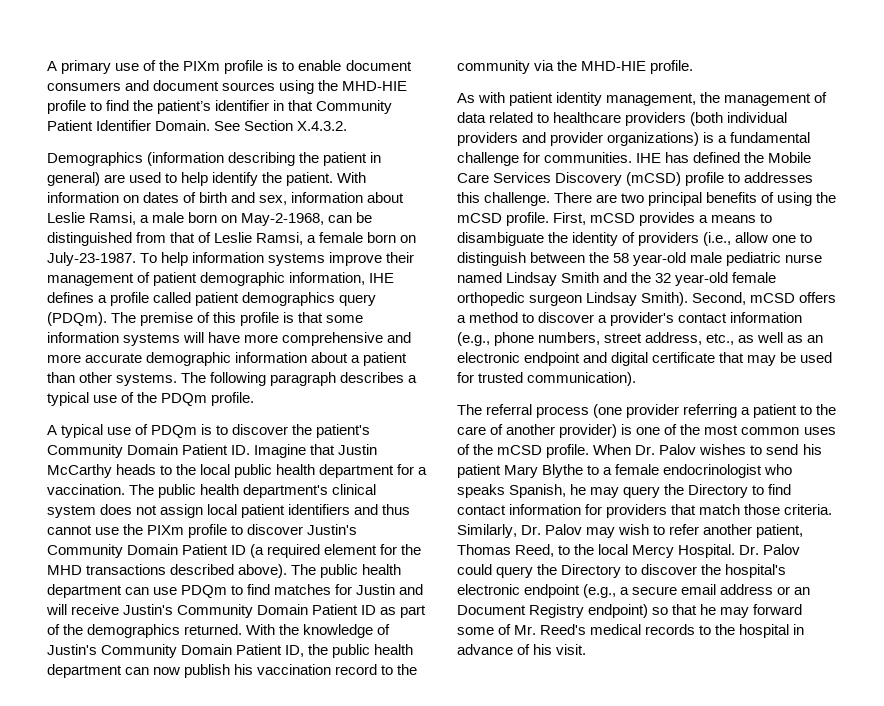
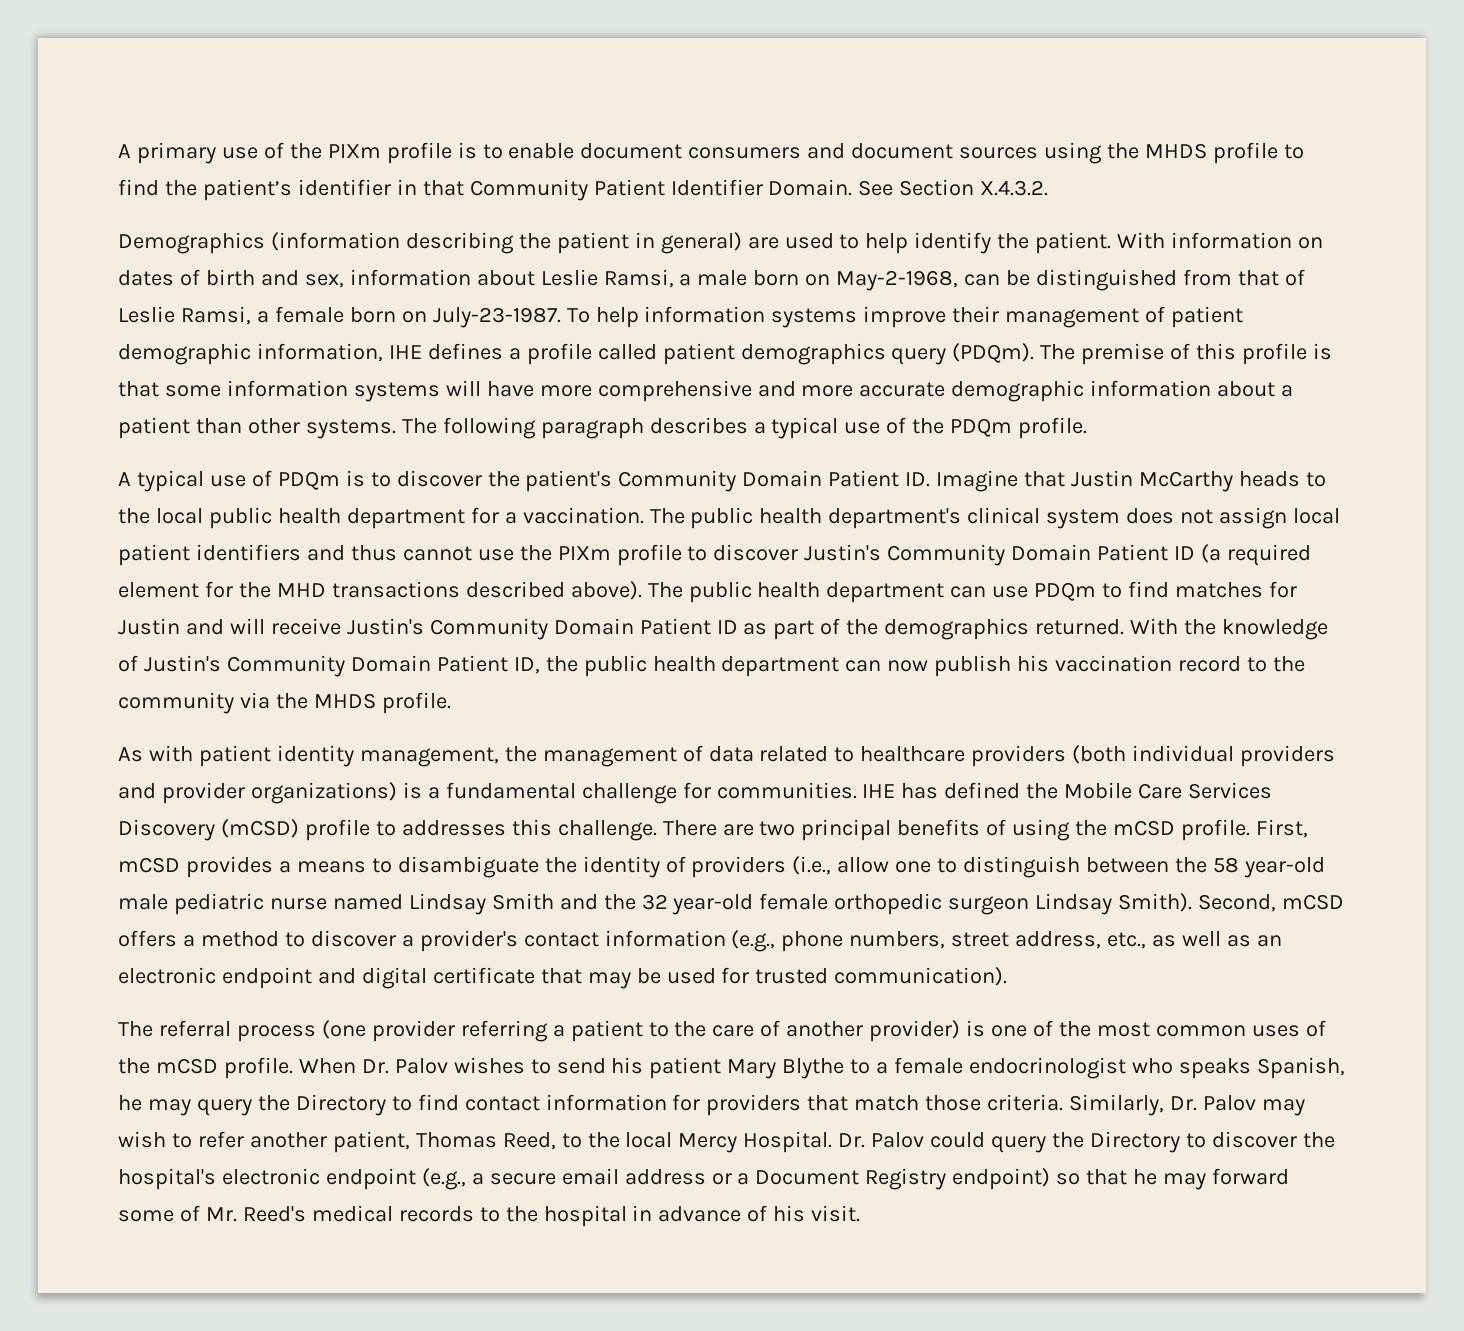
[342,81,408,91] MHD-HIE -> [1144,143,1207,159] MHDS
[581,61,647,71] MHD-HIE -> [313,693,376,709] MHDS
[794,587,811,595] an -> [737,1173,750,1185] a

